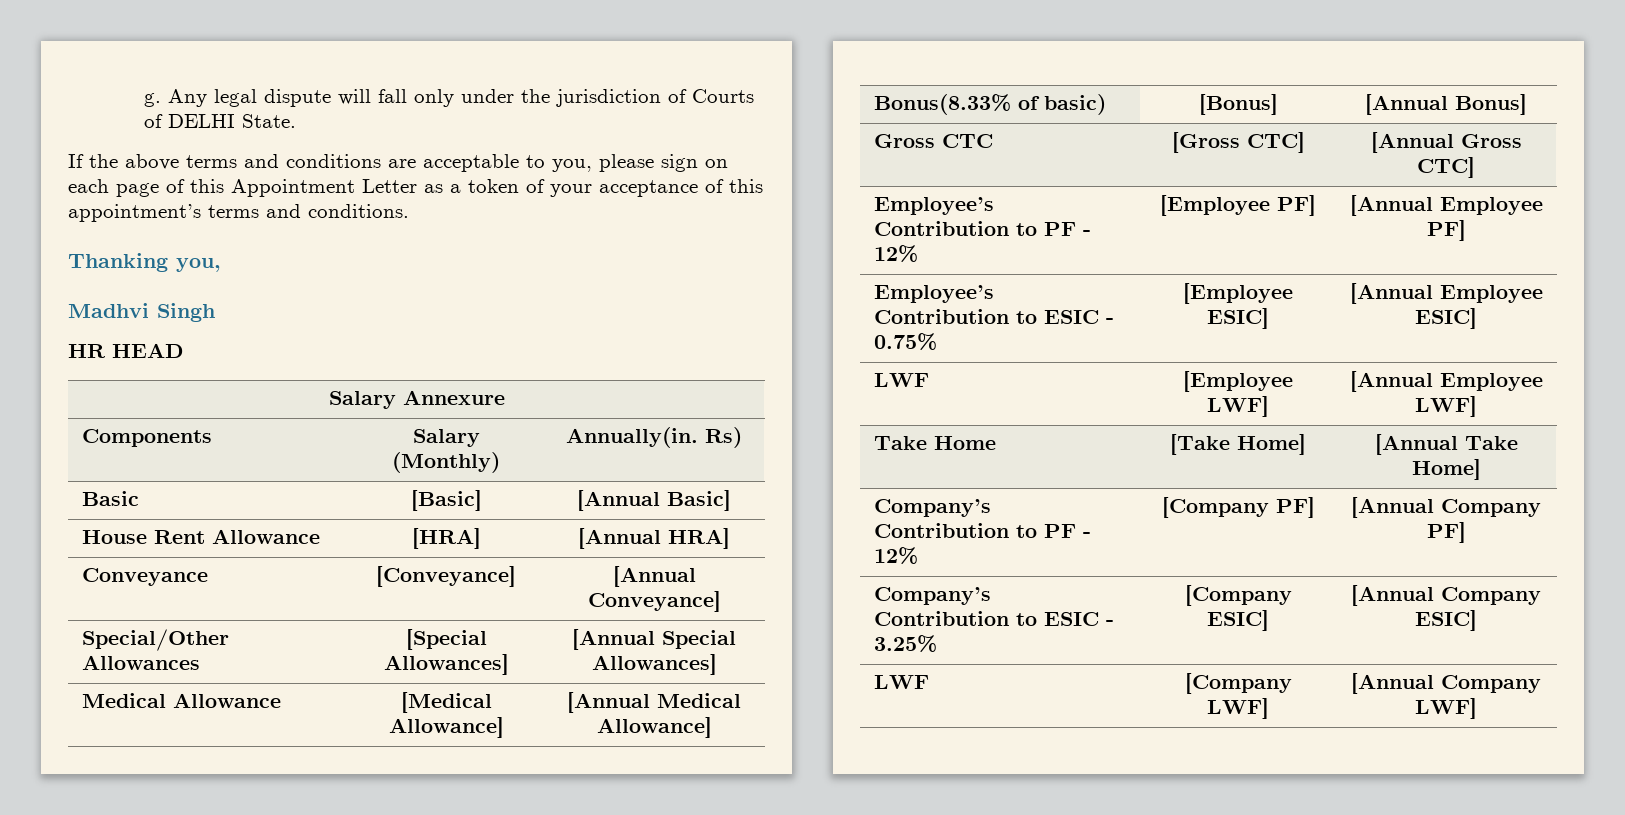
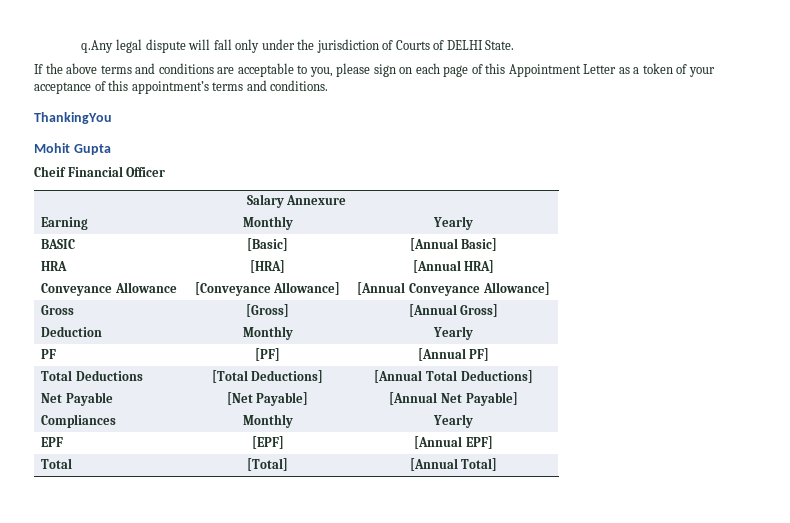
[143,89,207,107] g. Any -> [81,40,114,53] q.Any
[68,253,221,272] [68,303,215,322] [68,343,184,358] [328,390,505,409] [81,429,212,447] [412,429,480,447] [392,452,500,473] [566,427,742,448] [81,491,139,506] Thanking you, // Madhvi Singh // HR HEAD // Salary Annexure // Components | Salary (Monthly) | Annually(in. Rs) // Basic -> [34,112,112,124] [34,143,111,155] [34,166,166,177] [246,194,347,208] [41,217,89,230] [242,216,293,230] [433,216,473,230] [41,239,76,249] ThankingYou // Mohit Gupta // Cheif Financial Officer // Salary Annexure // Earning | Monthly | Yearly // BASIC
[81,529,320,544] House Rent Allowance -> [41,261,68,271] HRA
[376,566,516,587] [612,566,696,587] [587,591,721,612] [81,629,229,651] [81,655,200,670] [405,629,487,650] [383,654,509,675] [572,629,736,650] [591,654,717,675] [81,693,281,708] [400,692,492,713] | [Conveyance] | [Annual Conveyance] // Special/Other Allowances | [Special Allowances] | [Annual Special Allowances] // Medical Allowance | [Medical -> [114,282,177,293] [194,282,271,296] Allowance | [Conveyance
[657,693,741,708] Medical -> [409,283,480,296] Conveyance
[873,94,1106,115] [1198,94,1278,115] [1365,94,1527,115] [873,134,993,148] [1171,132,1305,153] [1370,132,1522,153] [1417,157,1475,178] [873,197,994,215] [873,221,1091,236] [873,245,918,262] [1160,195,1316,216] [1349,195,1543,216] [1426,220,1466,241] [873,285,994,303] [873,309,1114,324] [873,333,937,350] [1183,283,1293,304] [1207,308,1269,329] [1349,283,1543,304] [1415,308,1477,329] [873,373,929,387] [1183,371,1293,392] [1207,396,1269,417] [1349,371,1543,392] [1415,396,1477,417] [873,436,996,450] [1170,434,1306,455] [1374,434,1518,455] [1411,459,1481,480] [873,499,991,517] [873,523,1091,538] [873,547,918,564] [1161,497,1315,518] [1351,497,1541,518] [1426,522,1466,543] [873,587,991,605] [873,611,1114,626] [873,635,937,652] [1184,585,1292,606] [1207,610,1269,631] [1351,585,1541,606] [1415,610,1477,631] [873,675,929,689] [1184,673,1292,694] [1207,698,1269,719] [1351,673,1541,694] [1415,698,1477,719] Bonus(8.33% of basic) | [Bonus] | [Annual Bonus] // Gross CTC | [Gross CTC] | [Annual Gross CTC] // Employee’s Contribution to PF - 12% | [Employee PF] | [Annual Employee PF] // Employee’s Contribution to ESIC - 0.75% | [Employee ESIC] | [Annual Employee ESIC] // LWF | [Employee LWF] | [Annual Employee LWF] // Take Home | [Take Home] | [Annual Take Home] // Company’s Contribution to PF - 12% | [Company PF] | [Annual Company PF] // Company’s Contribution to ESIC - 3.25% | [Company ESIC] | [Annual Company ESIC] // LWF | [Company LWF] | [Annual Company LWF] -> [41,305,75,315] [245,304,289,317] [408,304,499,317] [41,326,103,337] [242,326,293,340] [433,326,473,340] [41,349,57,359] [254,348,280,361] [417,348,490,361] [41,370,143,381] [211,370,324,383] [374,370,533,383] [41,392,113,406] [226,392,309,406] [389,392,518,406] [41,414,117,428] [242,414,293,428] [433,414,473,428] [41,437,64,447] [251,436,284,449] [414,436,493,449] [41,458,73,469] [246,458,288,471] [409,458,498,471] Gross | [Gross] | [Annual Gross] // Deduction | Monthly | Yearly // PF | [PF] | [Annual PF] // Total Deductions | [Total Deductions] | [Annual Total Deductions] // Net Payable | [Net Payable] | [Annual Net Payable] // Compliances | Monthly | Yearly // EPF | [EPF] | [Annual EPF] // Total | [Total] | [Annual Total]

